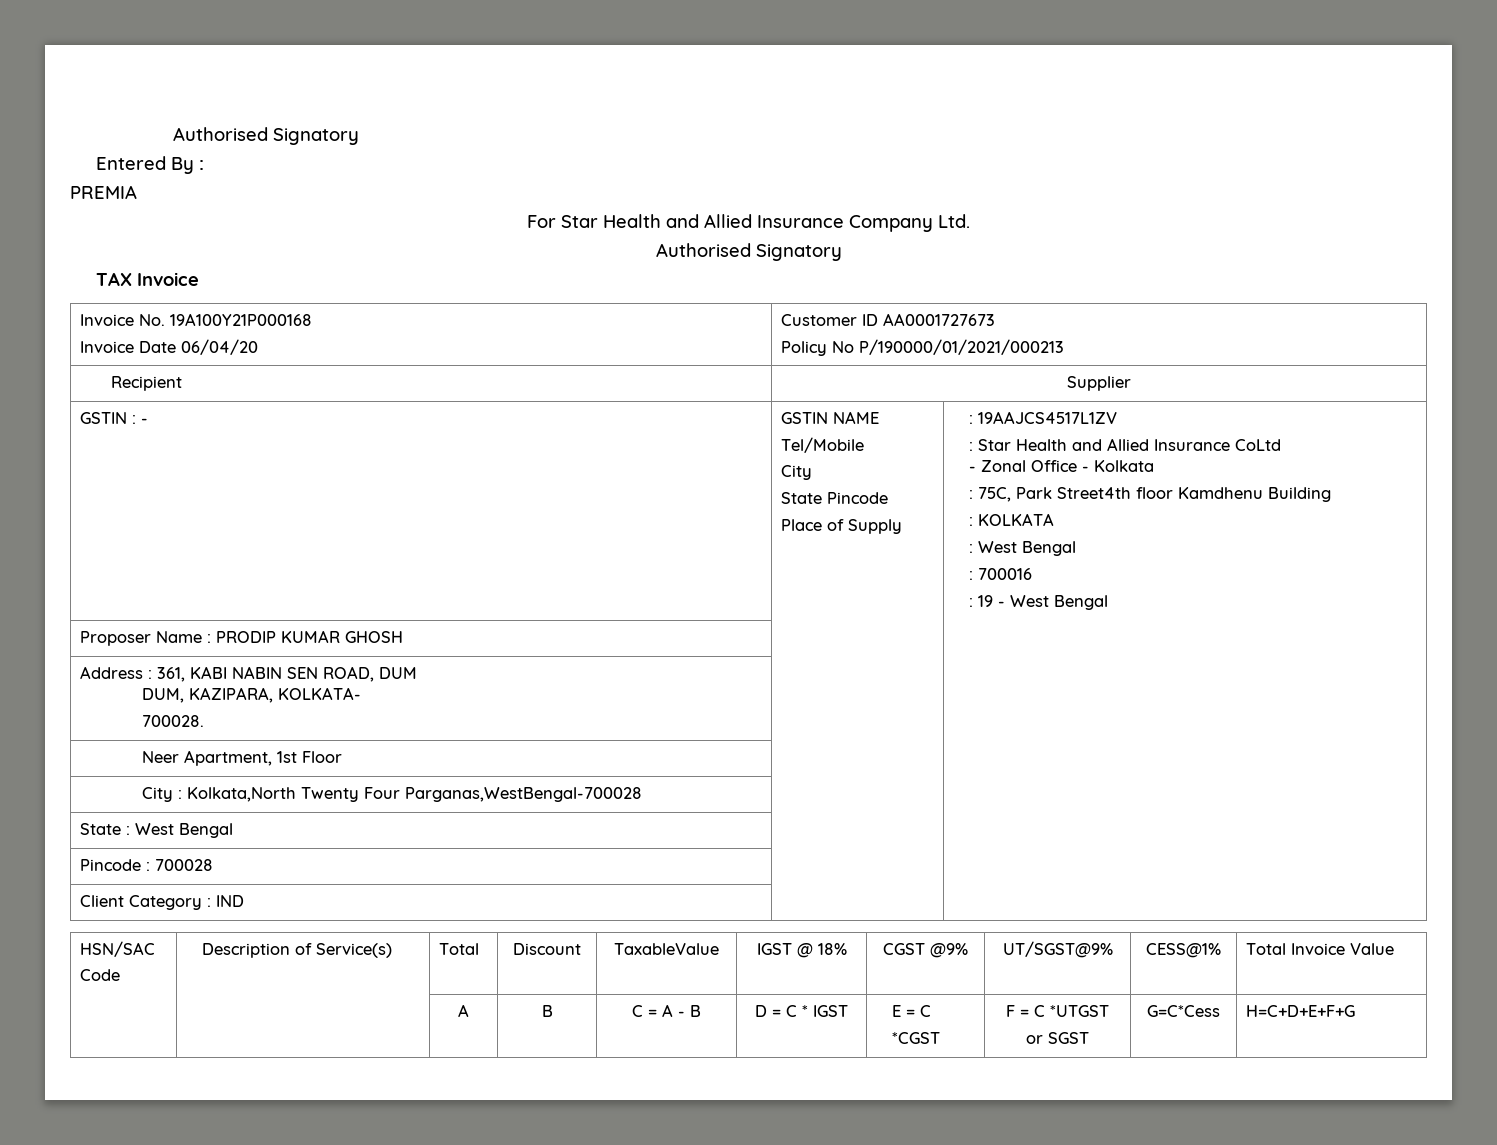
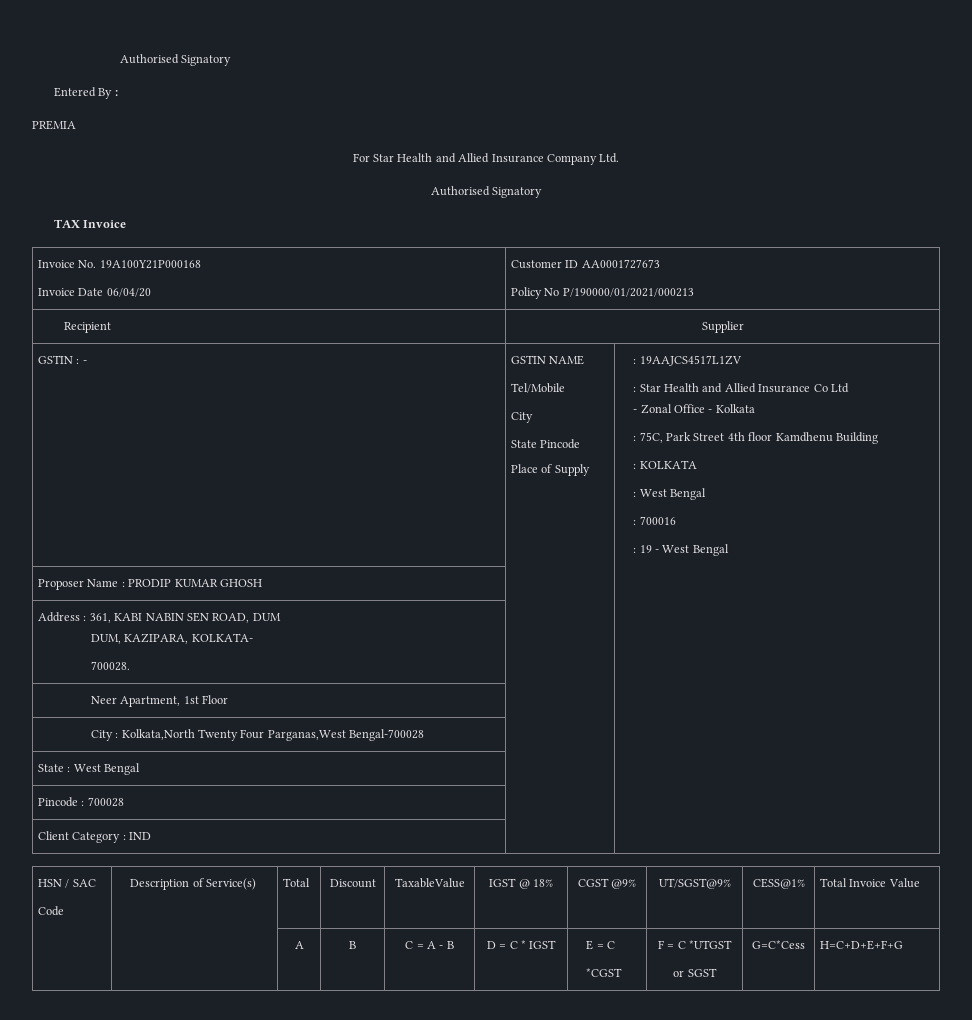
[1234,439,1281,451] CoLtd -> [813,383,849,393] Co Ltd
[1056,487,1131,499] Street4th -> [693,432,745,441] Street 4th
[405,787,643,802] Parganas,WestBengal-700028 -> [267,729,425,741] Parganas,West Bengal-700028
[80,941,156,957] HSN/SAC -> [38,879,96,888] HSN / SAC

